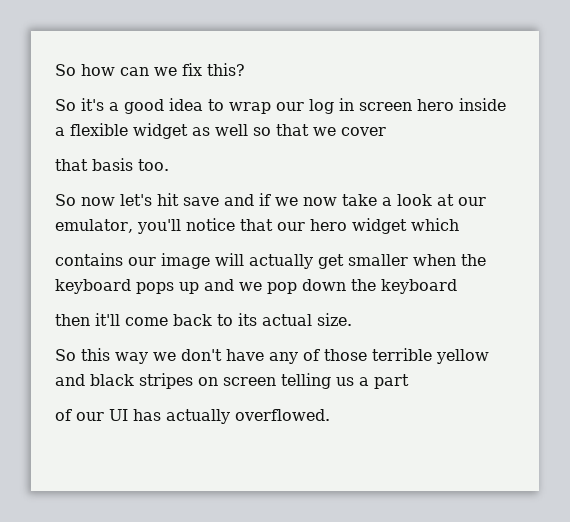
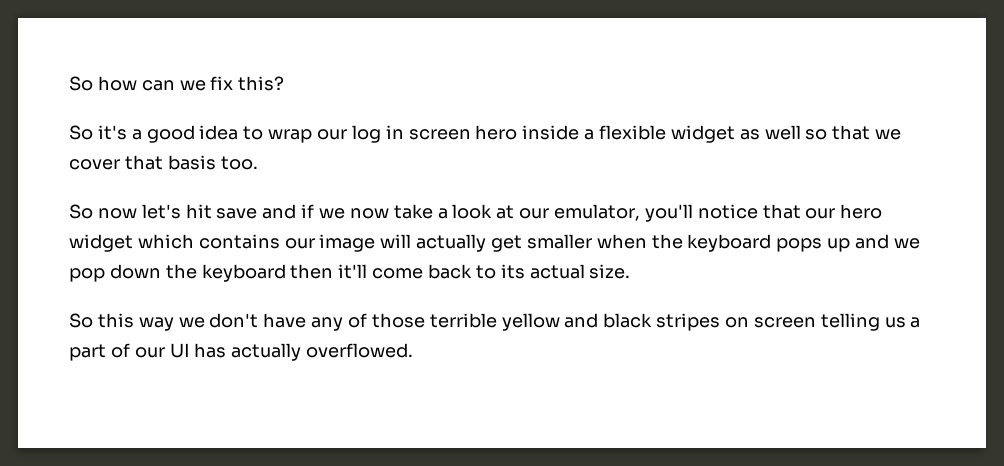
(386, 131) // -> (120, 164) none
(459, 224) // -> (194, 241) none
(457, 286) // -> (286, 273) none
(409, 381) // -> (106, 352) none

